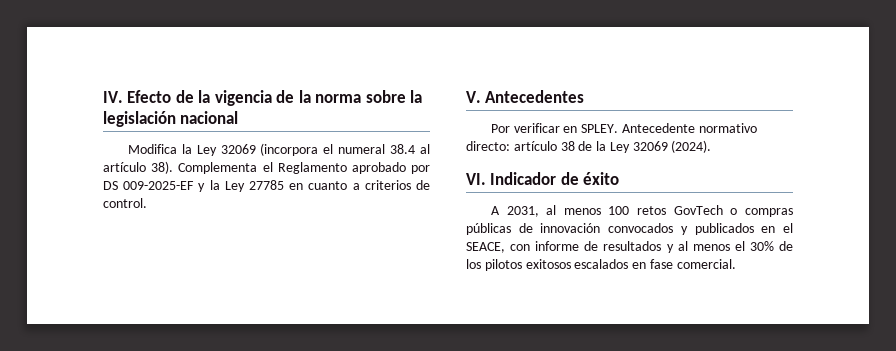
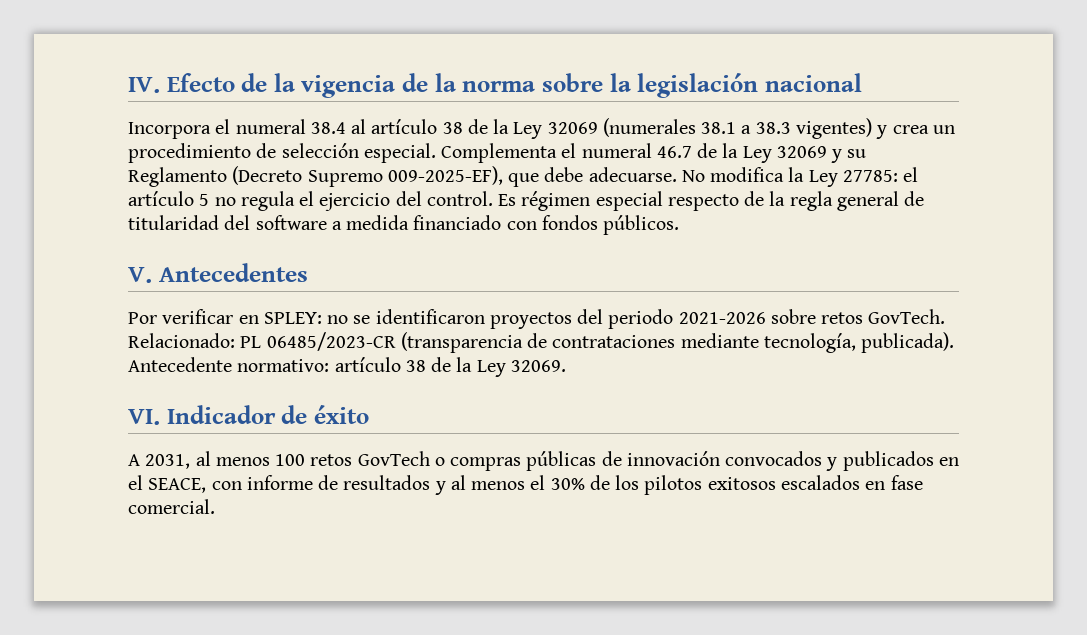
[127,143,319,156] Modifica la Ley 32069 (incorpora -> [128,122,211,139] Incorpora
[151,161,430,174] [103,180,430,192] [103,198,147,208] 38). Complementa el Reglamento aprobado por DS 009-2025-EF y la Ley 27785 en cuanto a criterios de control. -> [442,118,955,139] [128,143,867,163] [128,166,919,187] [128,191,925,211] [128,215,680,235] 38 de la Ley 32069 (numerales 38.1 a 38.3 vigentes) y crea un procedimiento de selección especial. Complementa el numeral 46.7 de la Ley 32069 y su Reglamento (Decreto Supremo 009-2025-EF), que debe adecuarse. No modifica la Ley 27785: el artículo 5 no regula el ejercicio del control. Es régimen especial respecto de la regla general de titularidad del software a medida financiado con fondos públicos.
[581,123,757,133] [466,140,712,153] SPLEY. Antecedente normativo directo: artículo 38 de la Ley 32069 (2024). -> [263,309,946,329] [128,332,955,353] [128,357,566,377] SPLEY: no se identificaron proyectos del periodo 2021-2026 sobre retos GovTech. Relacionado: PL 06485/2023-CR (transparencia de contrataciones mediante tecnología, publicada). Antecedente normativo: artículo 38 de la Ley 32069.

